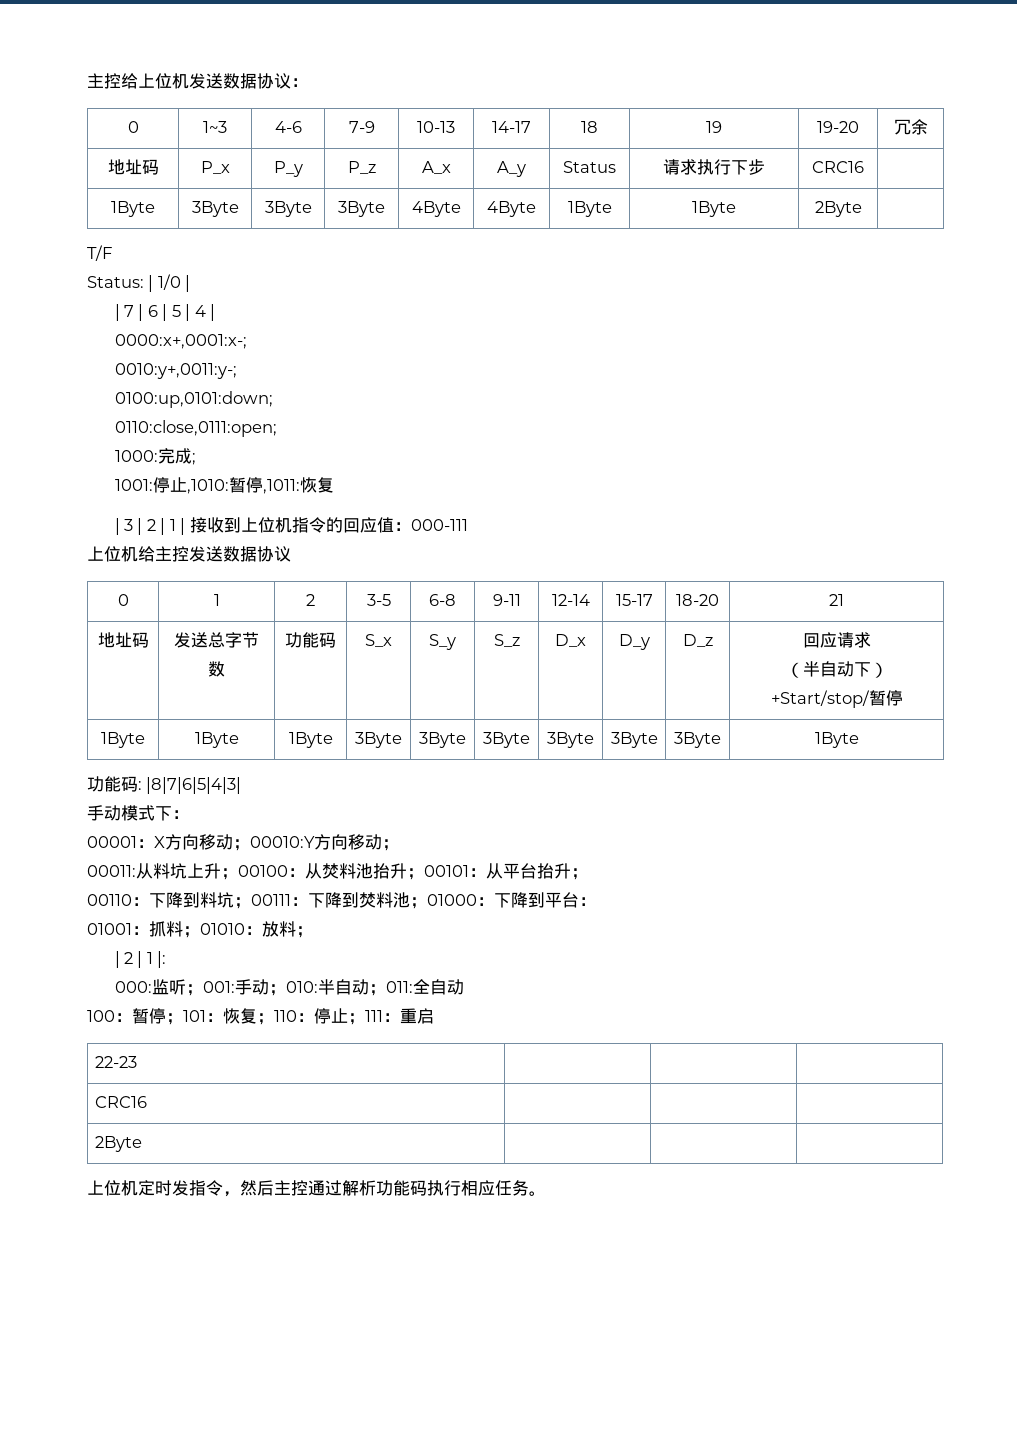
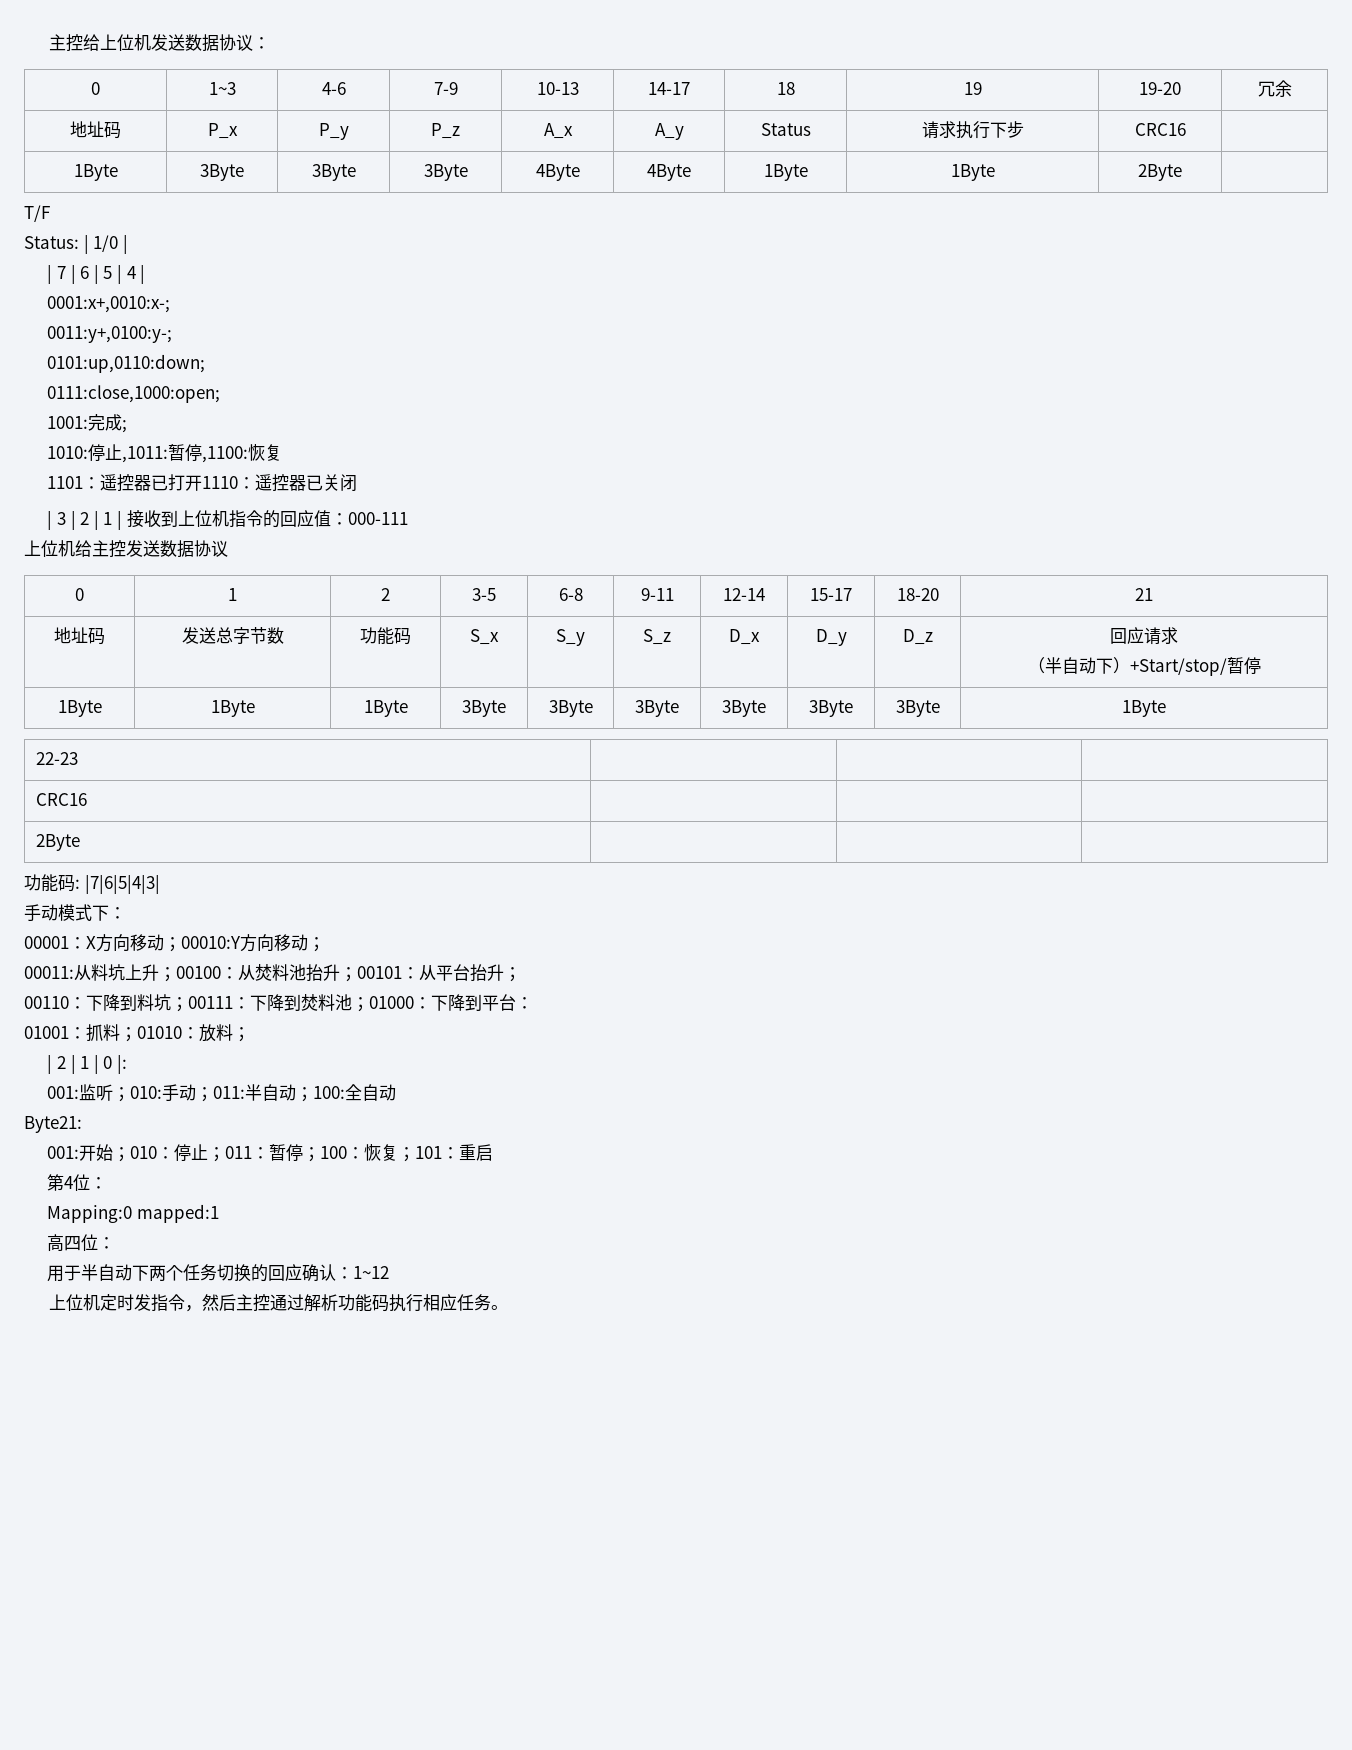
[114,334,247,349] [114,363,237,379] [114,391,273,408] [114,420,277,437] [114,448,196,465] [114,477,334,494] 0000:x+,0001:x-; // 0010:y+,0011:y-; // 0100:up,0101:down; // 0110:close,0111:open; // 1000:完成; // 1001:停止,1010:暂停,1011:恢复 -> [47,296,171,313] [47,326,173,343] [47,354,206,373] [47,385,221,403] [47,414,128,433] [47,444,283,463] [47,474,358,492] 0001:x+,0010:x-; // 0011:y+,0100:y-; // 0101:up,0110:down; // 0111:close,1000:open; // 1001:完成; // 1010:停止,1011:暂停,1100:恢复 // 1101：遥控器已打开1110：遥控器已关闭
(859, 740) none -> [36,752,79,765] [36,793,88,806] [36,834,81,851] // 22-23 | | | // CRC16 | | | // 2Byte | | |
[146,777,242,794] |8|7|6|5|4|3| -> [84,875,160,894] |7|6|5|4|3|
(153, 958) none -> [93,1055,113,1074] | 0
[114,979,318,996] 000:监听；001:手动；010: -> [47,1084,246,1102] 001:监听；010:手动；011:
[385,981,413,993] 011: -> [313,1086,346,1099] 100:
[87,1010,115,1022] 100 -> [24,1116,82,1133] [47,1144,253,1162] Byte21: // 001:开始；010：停止；011
[183,1010,206,1022] 101 -> [320,1146,348,1159] 100
[274,1008,434,1025] [94,1056,137,1068] [94,1096,147,1108] [94,1136,142,1152] 110：停止；111：重启 // 22-23 | | | // CRC16 | | | // 2Byte | | | -> [415,1144,494,1161] [47,1174,108,1191] [47,1204,220,1223] [47,1234,116,1252] [47,1264,390,1282] 101：重启 // 第4位： // Mapping:0 mapped:1 // 高四位： // 用于半自动下两个任务切换的回应确认：1~12

